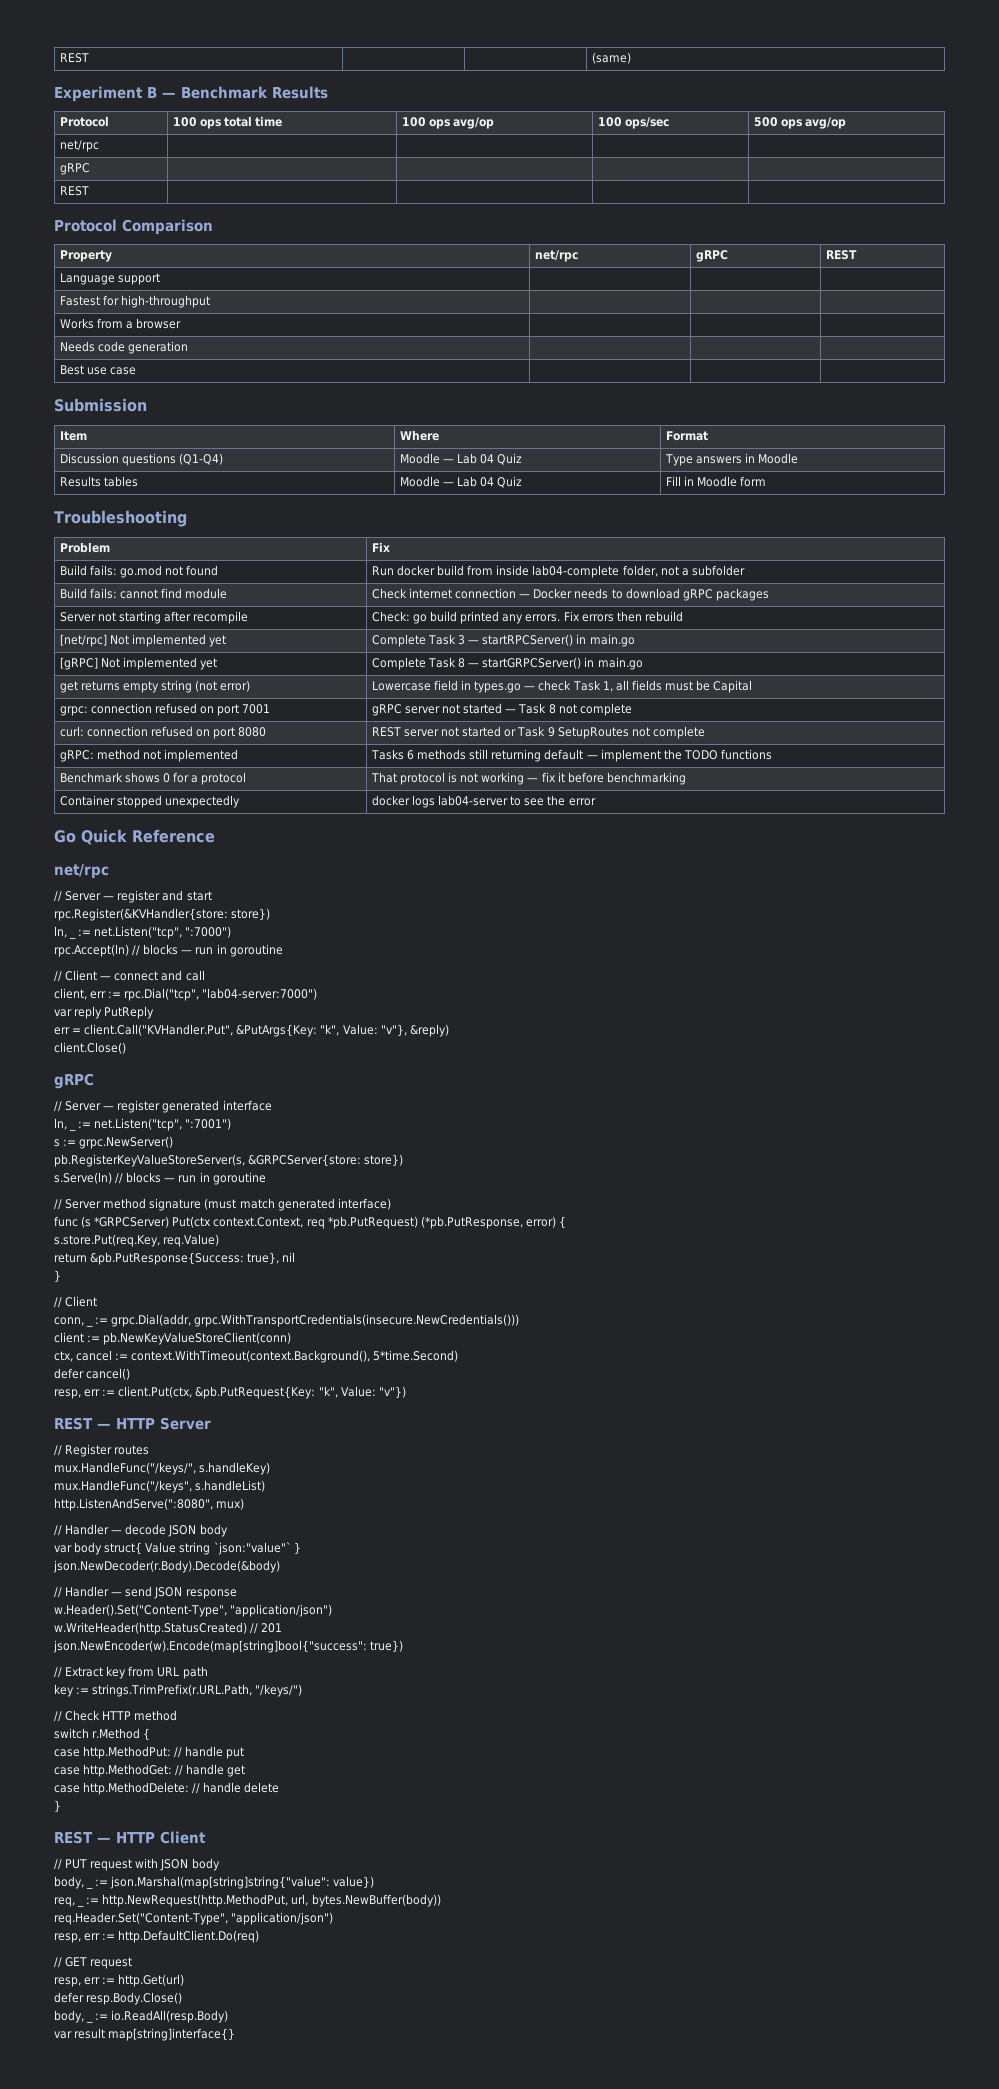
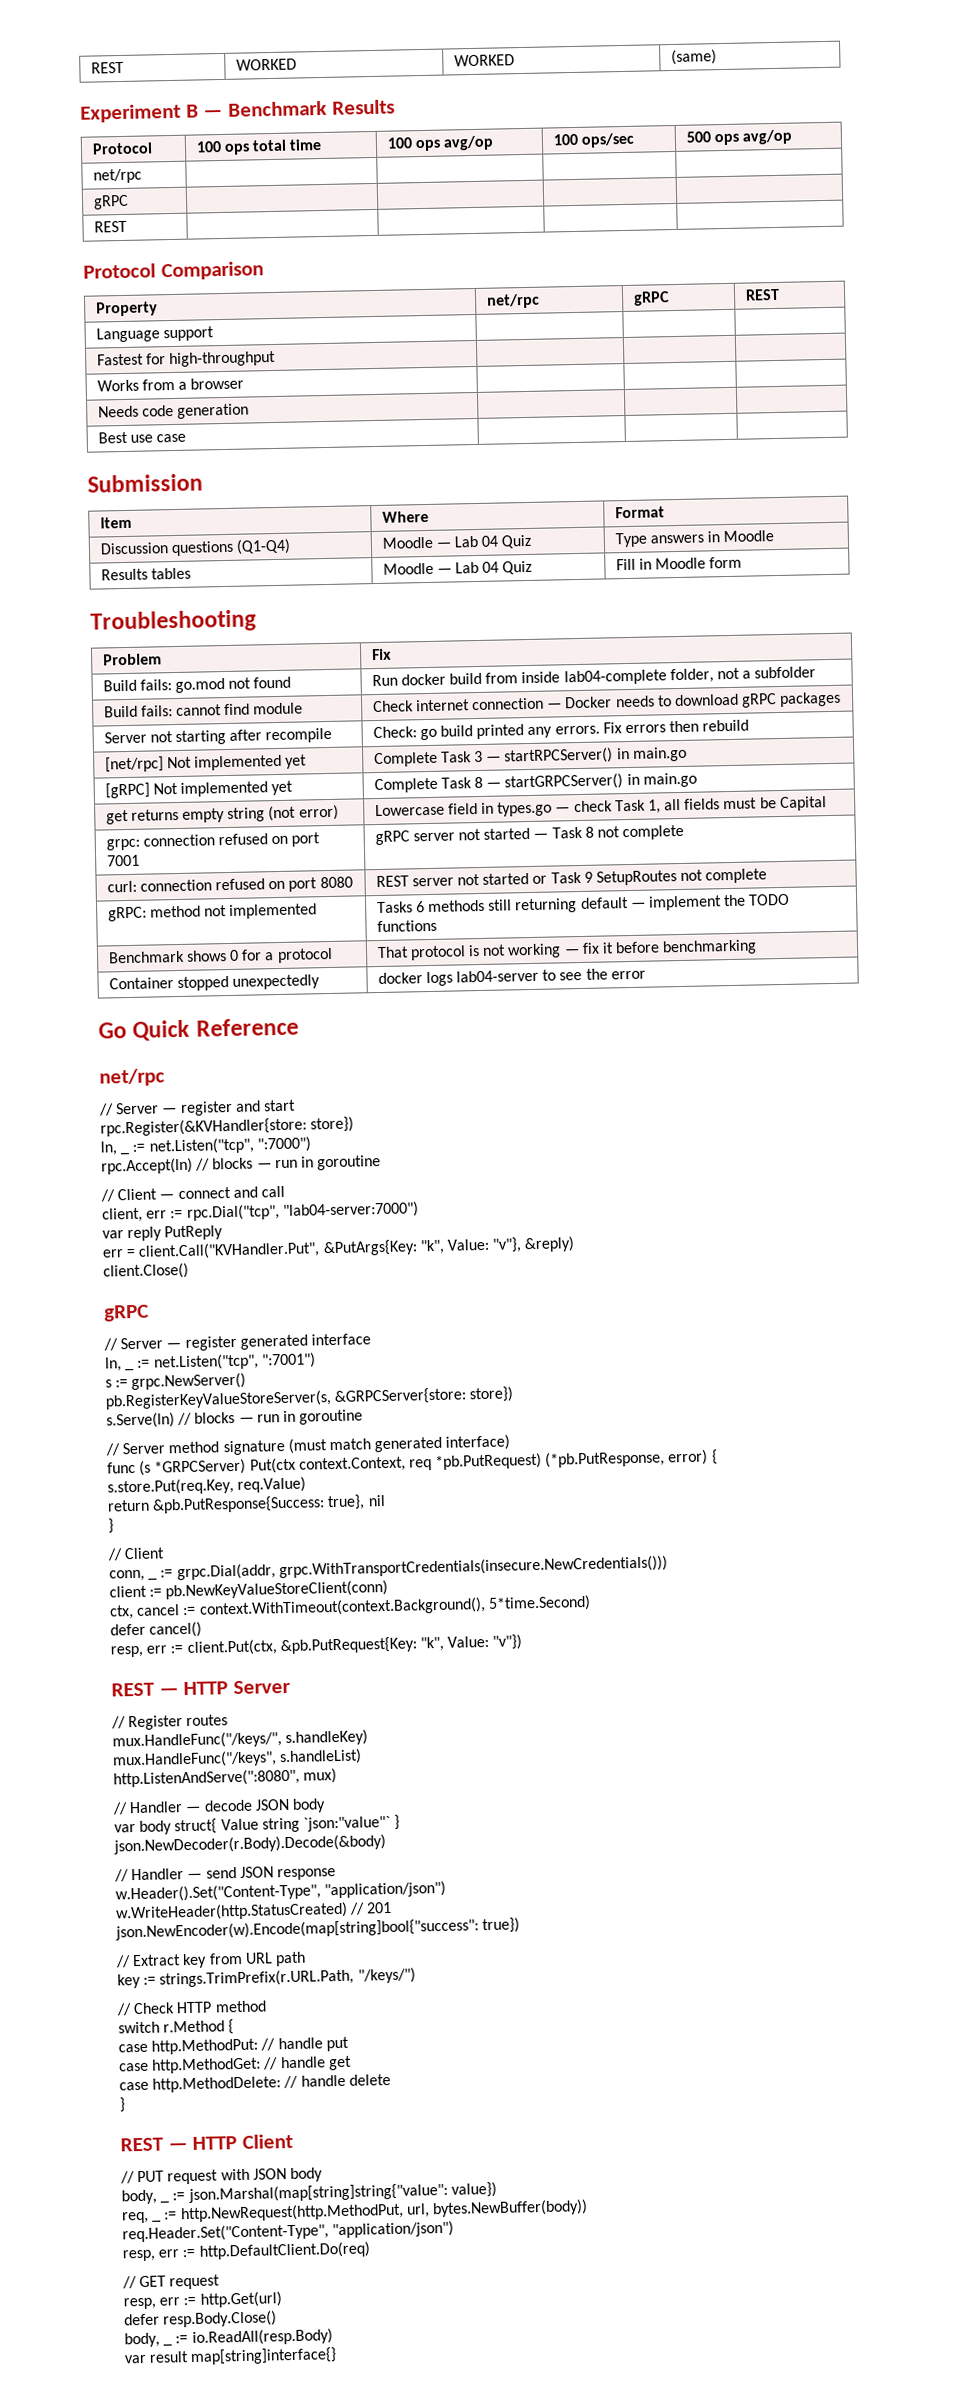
[59,53,89,63] REST | | -> [90,61,124,74] [235,58,297,71] [453,54,515,67] REST | WORKED | WORKED

